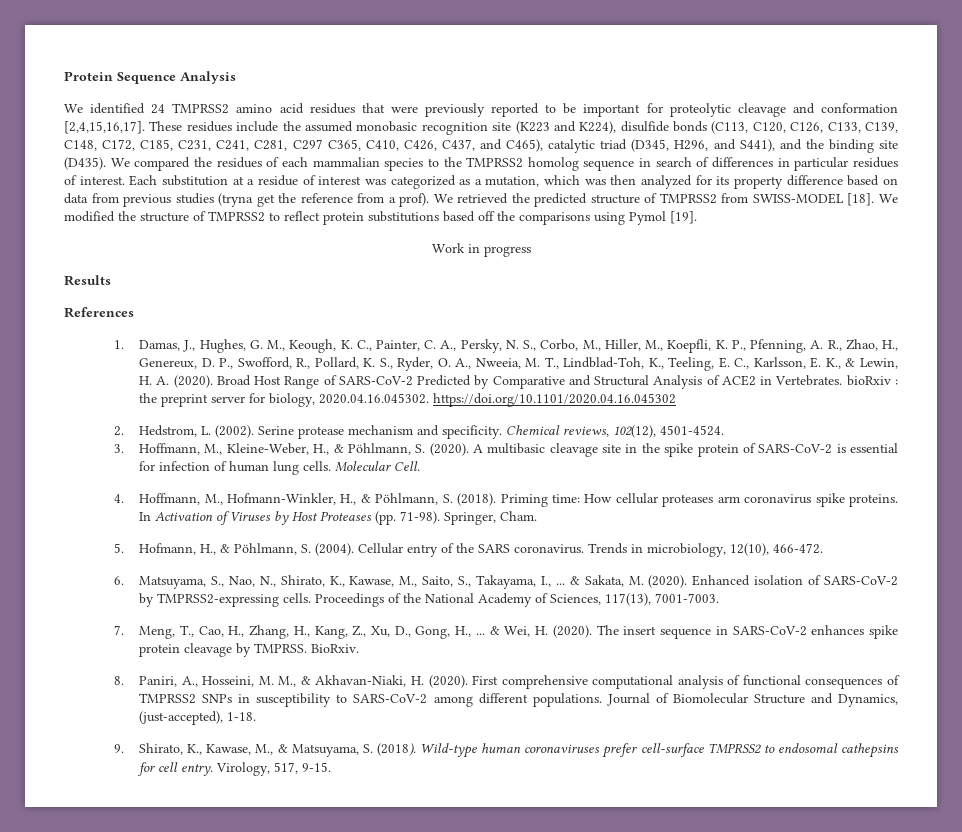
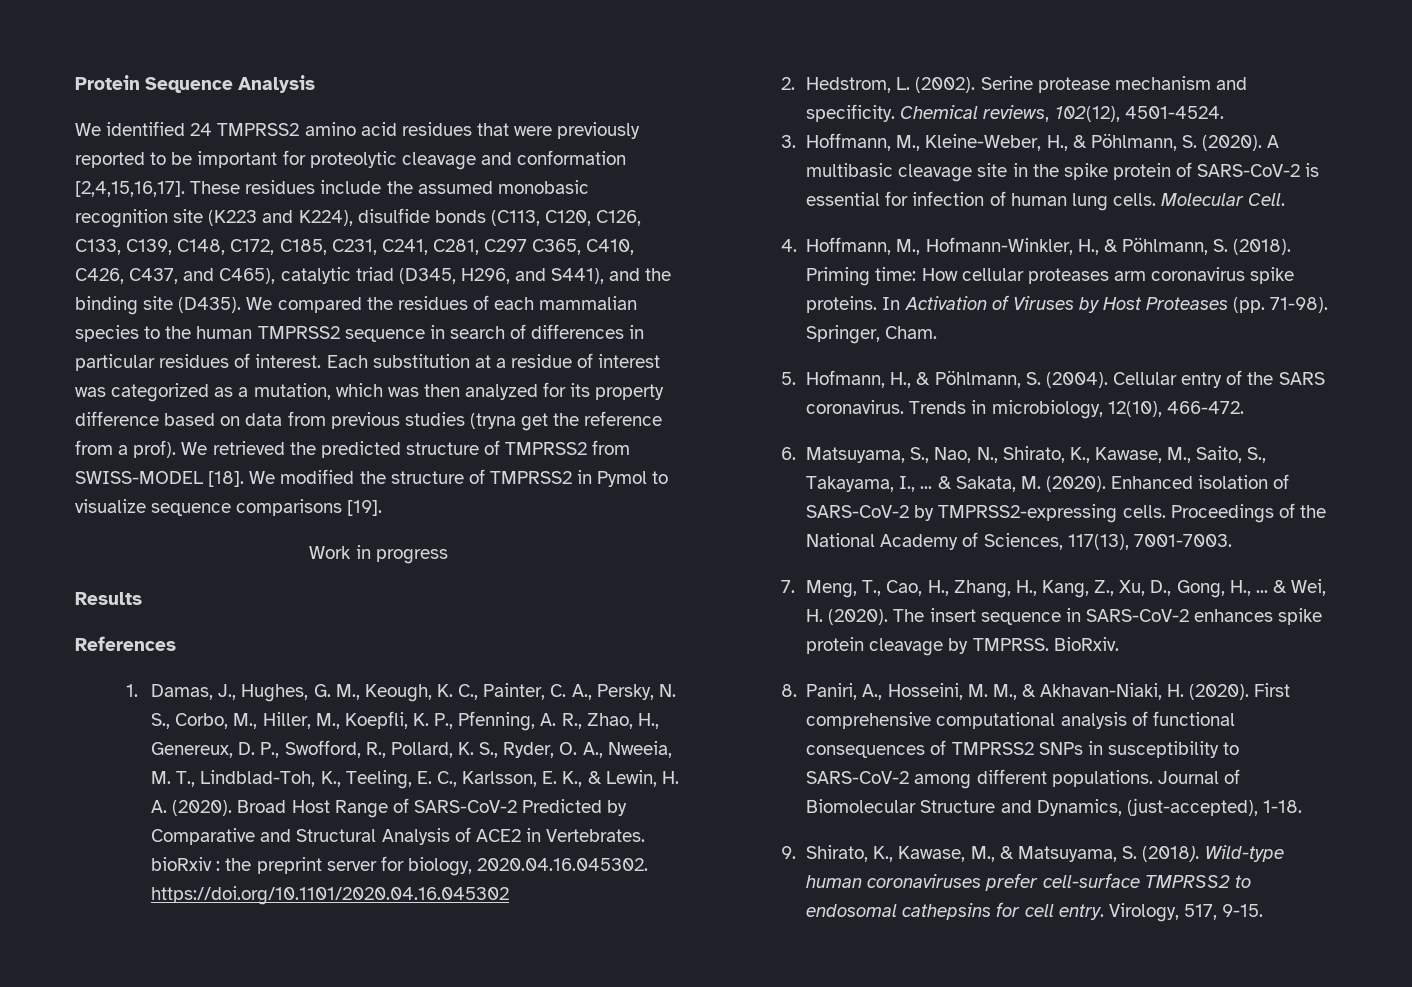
[466,157,579,171] TMPRSS2 homolog -> [196,326,340,339] human TMPRSS2
[269,211,666,225] to reflect protein substitutions based off the comparisons using Pymol -> [577,470,669,487] [75,499,343,516] in Pymol to visualize sequence comparisons

